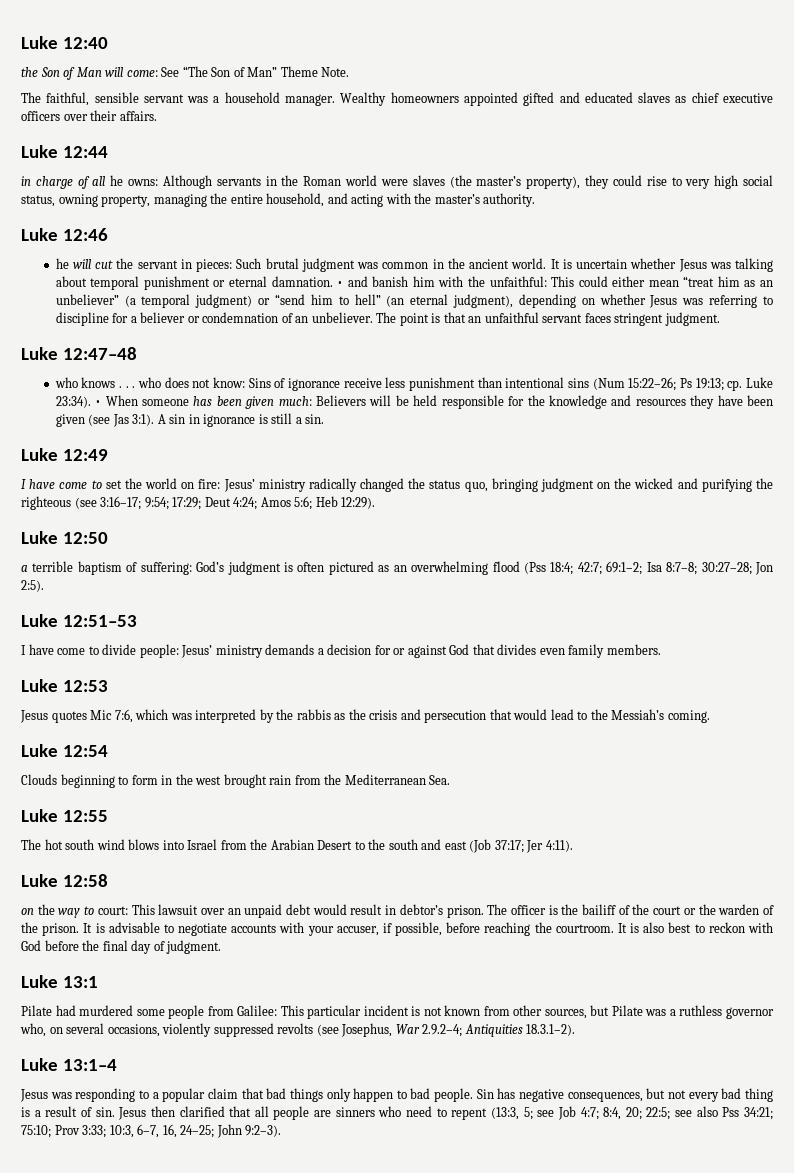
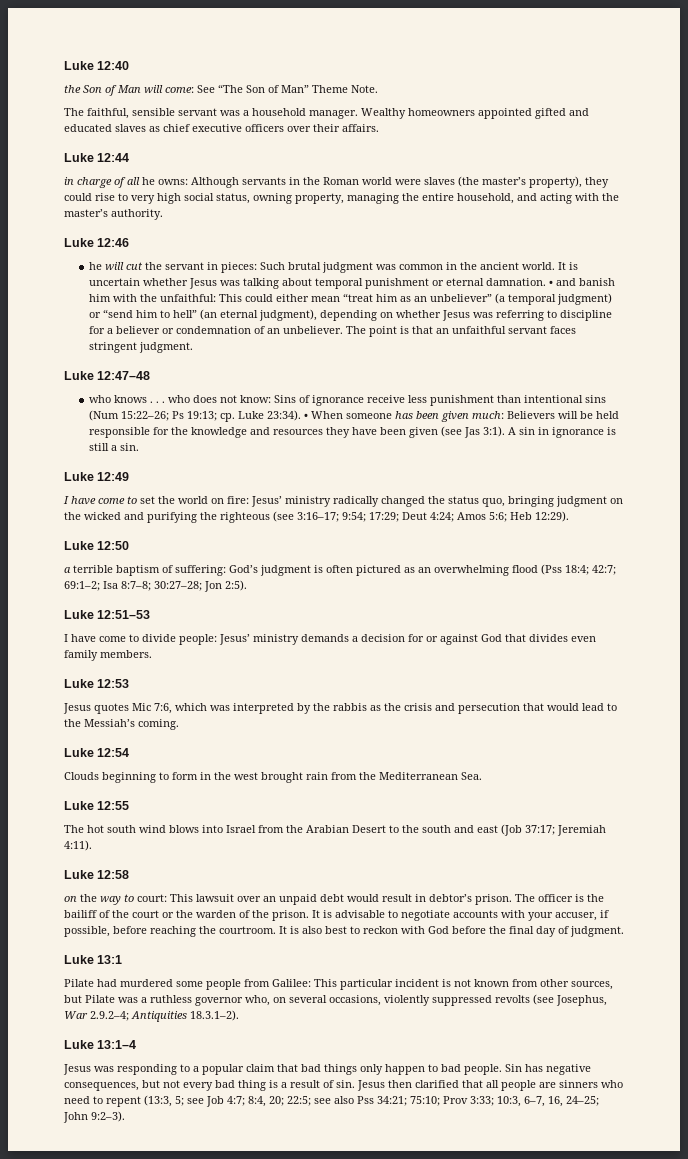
[526,840,544,853] Jer -> [557,825,606,836] Jeremiah

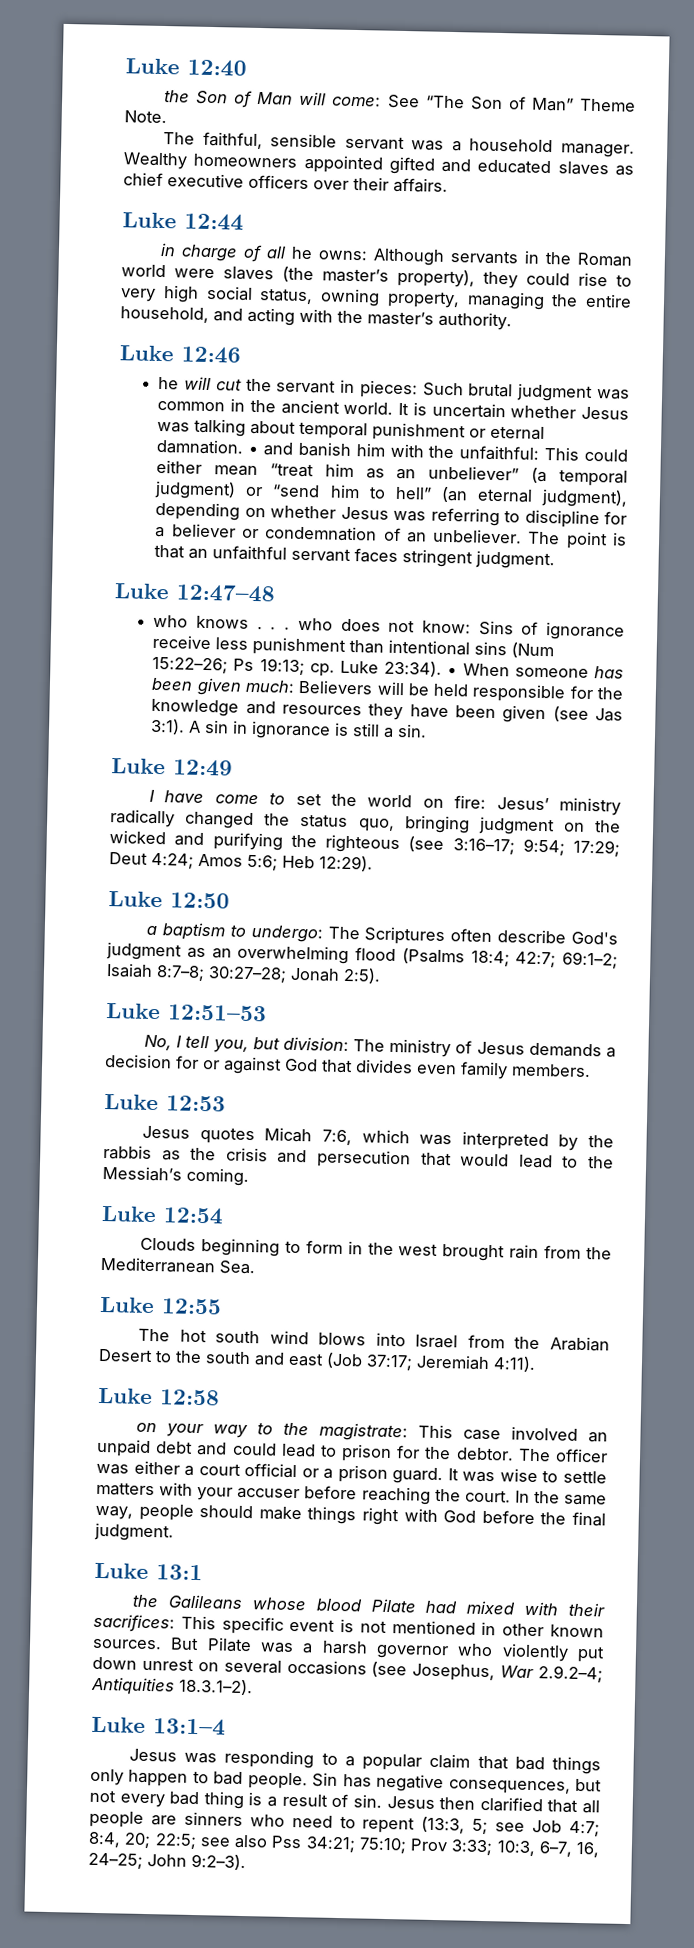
[73,565,401,576] terrible baptism of suffering: God’s judgment is often pictured -> [161,922,618,946] [106,942,182,961] baptism to undergo: The Scriptures often describe God's judgment
[541,564,562,575] (Pss -> [401,948,465,965] (Psalms
[103,581,118,589] Isa -> [106,963,153,978] Isaiah
[204,581,222,592] Jon -> [290,967,340,982] Jonah
[64,634,299,645] I have come to divide people: Jesus’ ministry -> [143,1034,525,1058] No, I tell you, but division: The ministry of Jesus
[132,703,151,711] Mic -> [264,1127,313,1143] Micah
[80,894,97,902] the -> [165,1423,204,1438] your
[137,894,604,905] [64,910,609,921] [64,926,398,937] court: This lawsuit over an unpaid debt would result in debtor’s prison. The officer is the bailiff of the court or the warden of the prison. It is advisable to negotiate accounts with your accuser, if possible, before reaching the courtroom. It is also best to reckon -> [282,1422,608,1443] [96,1438,608,1463] [96,1460,608,1485] [96,1481,608,1506] [95,1503,399,1526] the magistrate: This case involved an unpaid debt and could lead to prison for the debtor. The officer was either a court official or a prison guard. It was wise to settle matters with your accuser before reaching the court. In the same way, people should make things right
[536,926,569,937] day of -> (607, 1519) none
[64,979,613,990] [64,995,530,1006] Pilate had murdered some people from Galilee: This particular incident is not known from other sources, but Pilate was a ruthless governor who, on several occasions, violently suppressed revolts -> [131,1594,605,1617] [93,1613,604,1638] [92,1637,605,1663] [92,1656,367,1676] the Galileans whose blood Pilate had mixed with their sacrifices: This specific event is not mentioned in other known sources. But Pilate was a harsh governor who violently put down unrest on several occasions

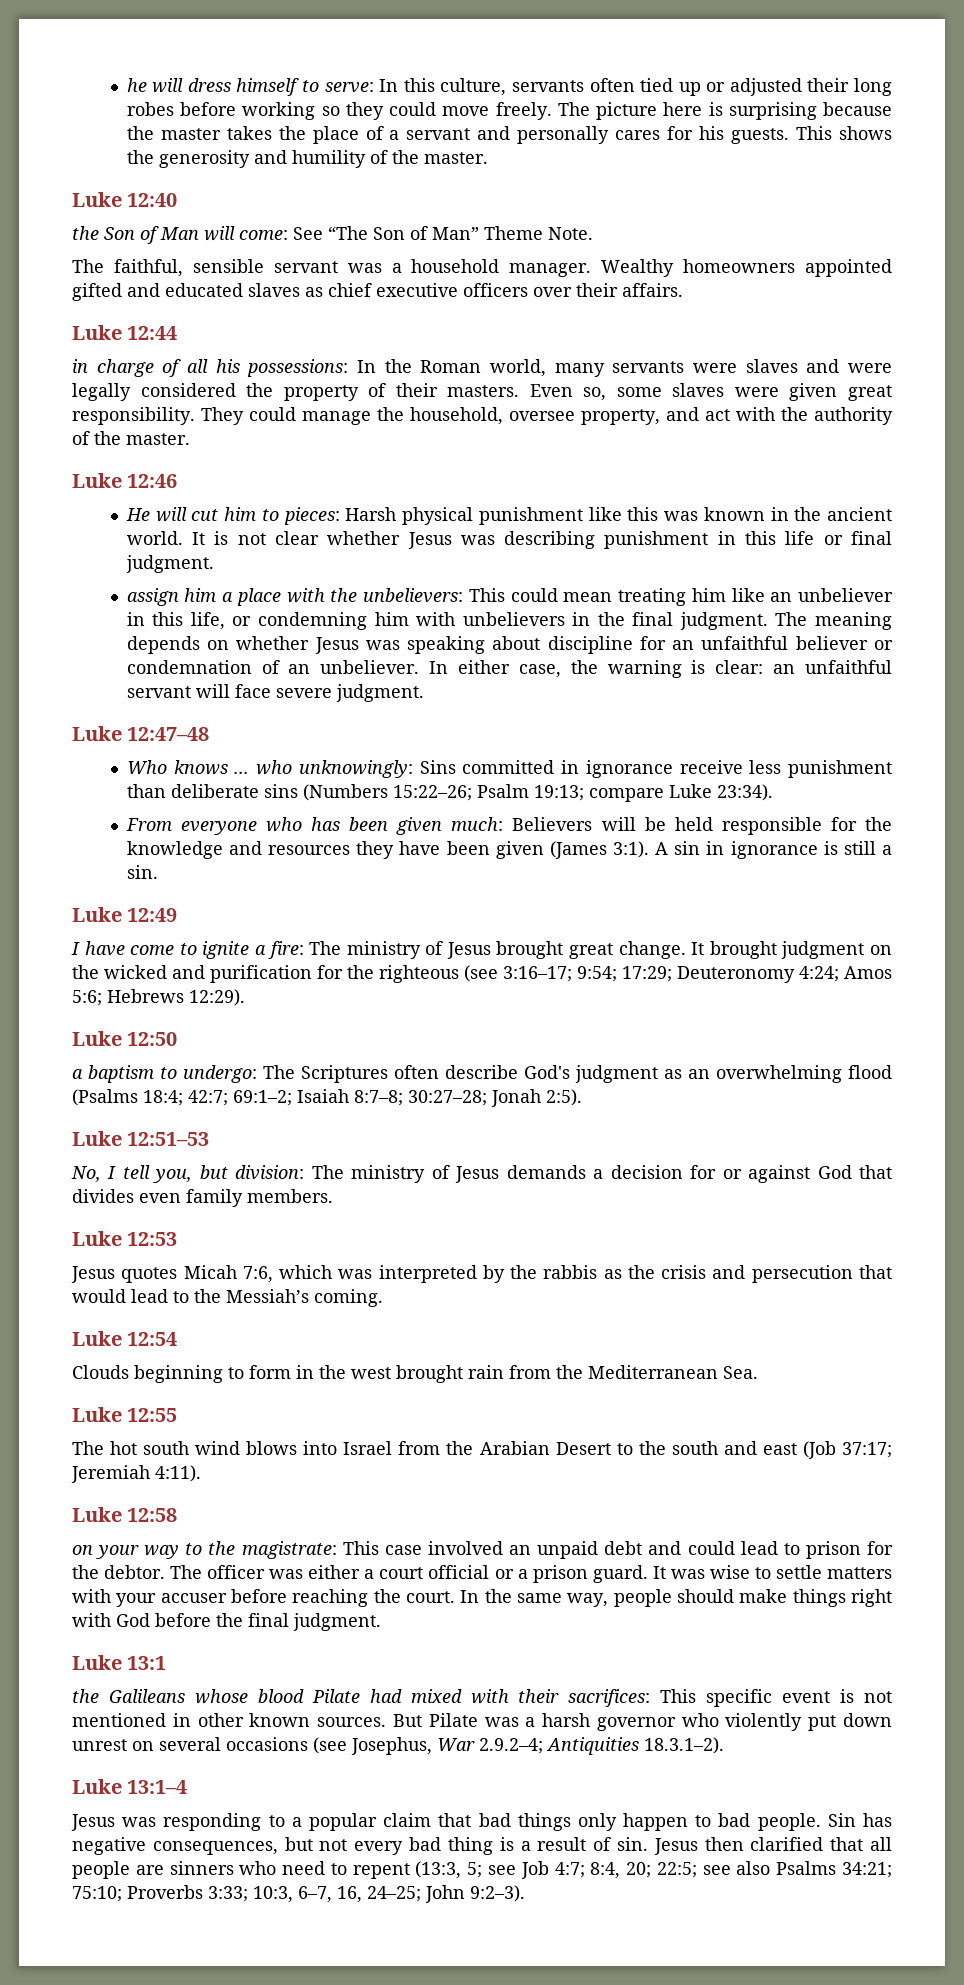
(125, 66) none -> [126,78,893,96] [126,102,892,120] [126,126,892,144] [126,150,488,168] he will dress himself to serve: In this culture, servants often tied up or adjusted their long robes before working so they could move freely. The picture here is surprising because the master takes the place of a servant and personally cares for his guests. This shows the generosity and humility of the master. //
[290,246,633,267] [121,264,632,289] [120,285,632,310] [120,306,512,331] he owns: Although servants in the Roman world were slaves (the master’s property), they could rise to very high social status, owning property, managing the entire household, and acting with the master’s authority. -> [215,359,892,377] [72,383,893,401] [72,407,893,425] [72,431,190,445] his possessions: In the Roman world, many servants were slaves and were legally considered the property of their masters. Even so, some slaves were given great responsibility. They could manage the household, oversee property, and act with the authority of the master.
[158,376,180,390] he -> [125,508,150,521] He
[245,378,630,402] [157,400,226,412] the servant in pieces: Such brutal judgment was common -> [223,507,765,525] him to pieces: Harsh physical punishment like this was known
[431,402,630,420] [157,418,546,442] [156,438,628,462] [156,459,629,487] [154,480,629,508] [155,501,628,529] [155,526,166,538] uncertain whether Jesus was talking about temporal punishment or eternal damnation. • and banish him with the unfaithful: This could either mean “treat him as an unbeliever” (a temporal judgment) or “send him to hell” (an eternal judgment), depending on whether Jesus was referring to discipline for a -> [237,531,892,549] [125,555,214,573] [126,588,893,606] [126,612,893,630] [126,636,789,654] not clear whether Jesus was describing punishment in this life or final judgment. // assign him a place with the unbelievers: This could mean treating him like an unbeliever in this life, or condemning him with unbelievers in the final judgment. The meaning depends on whether Jesus was speaking about discipline for an unfaithful
[527,531,627,550] [154,544,556,570] [114,583,276,603] [153,614,539,636] The point is that an unfaithful servant faces stringent judgment. // Luke 12:47–48 // who knows . . . who does not know: Sins of -> [429,660,892,678] [126,684,424,702] [72,726,210,741] [126,760,579,778] In either case, the warning is clear: an unfaithful servant will face severe judgment. // Luke 12:47–48 // Who knows ... who unknowingly: Sins committed in
[388,639,555,659] [152,656,335,677] intentional sins (Num 15:22–26; Ps 19:13; cp. -> [170,784,664,802] deliberate sins (Numbers 15:22–26; Psalm 19:13; compare
[447,663,589,678] • When someone -> [125,817,302,835] // From everyone who
[552,706,624,722] (see Jas -> [549,841,607,859] (James
[295,792,622,816] [110,809,470,834] set the world on fire: Jesus’ ministry radically changed the status quo, bringing -> [202,941,777,959] ignite a fire: The ministry of Jesus brought great change. It brought
[212,832,283,851] purifying -> [210,965,343,983] purification for
[109,852,148,865] Deut -> [677,966,795,983] Deuteronomy
[282,855,315,869] Heb -> [107,989,184,1003] Hebrews
[271,1835,303,1849] Pss -> [776,1861,837,1875] Psalms
[410,1838,448,1852] Prov -> [127,1885,203,1899] Proverbs

